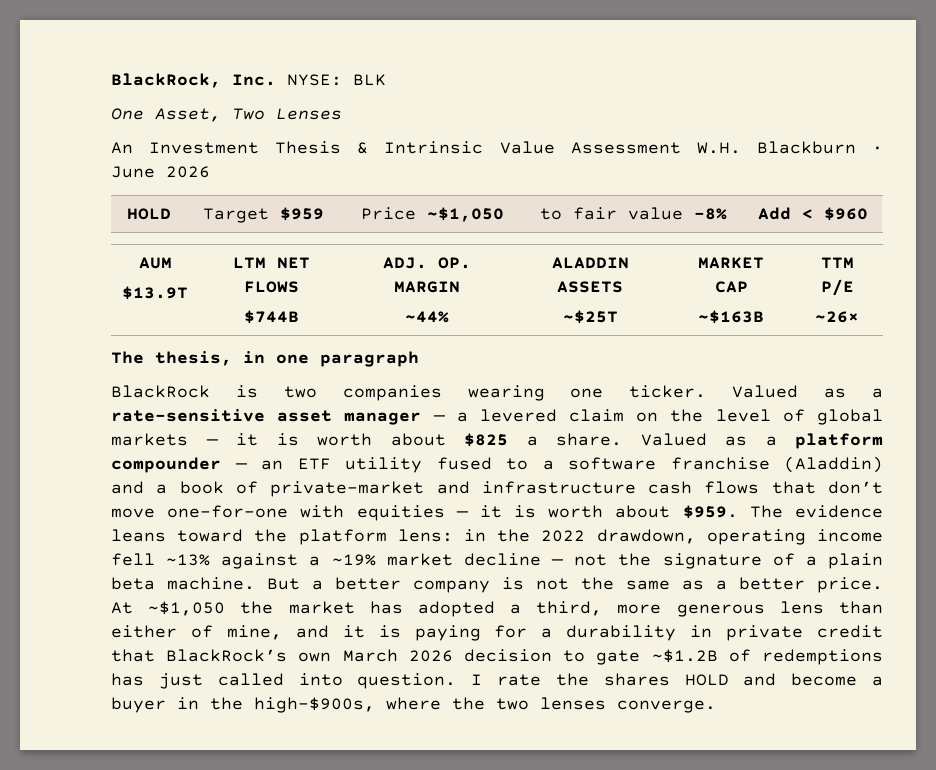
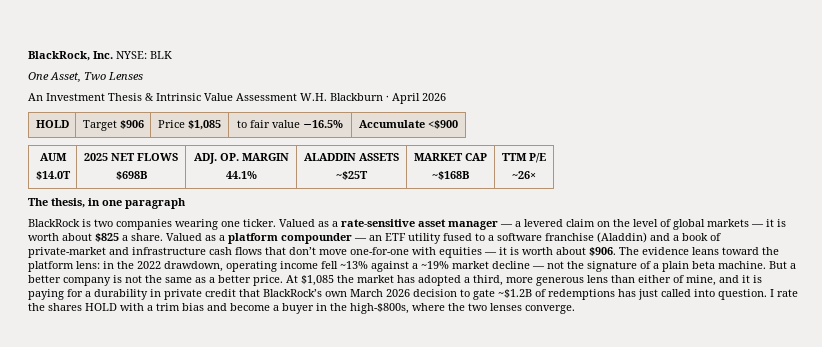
[111,166,155,178] June -> [392,93,420,104] April
[280,207,324,221] $959 -> [119,120,144,129] $906
[427,207,504,222] ~$1,050 -> [188,120,221,130] $1,085
[694,208,727,220] [758,207,868,221] −8% | Add < $960 -> [303,120,343,128] [359,120,458,129] −16.5% | Accumulate <$900
[122,286,188,300] [233,257,266,268] $13.9T | LTM -> [35,171,71,180] [84,153,108,161] $14.0T | 2025
[244,310,299,324] $744B -> [115,171,147,180] $698B
[405,311,449,323] ~44% -> [225,171,257,179] 44.1%
[698,310,764,324] ~$163B -> [432,171,469,180] ~$168B
[682,505,738,519] $959. -> [589,247,616,256] $906.
[148,601,226,616] ~$1,050 -> [301,275,334,286] $1,085
(729, 680) none -> [120,303,204,311] with a trim bias
[254,697,375,713] high-$900s, -> [350,303,409,314] high-$800s,

